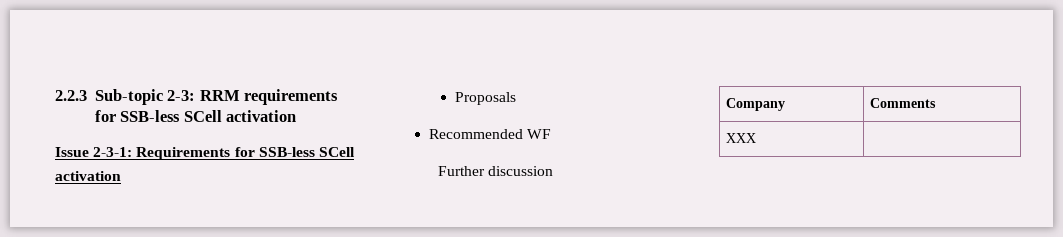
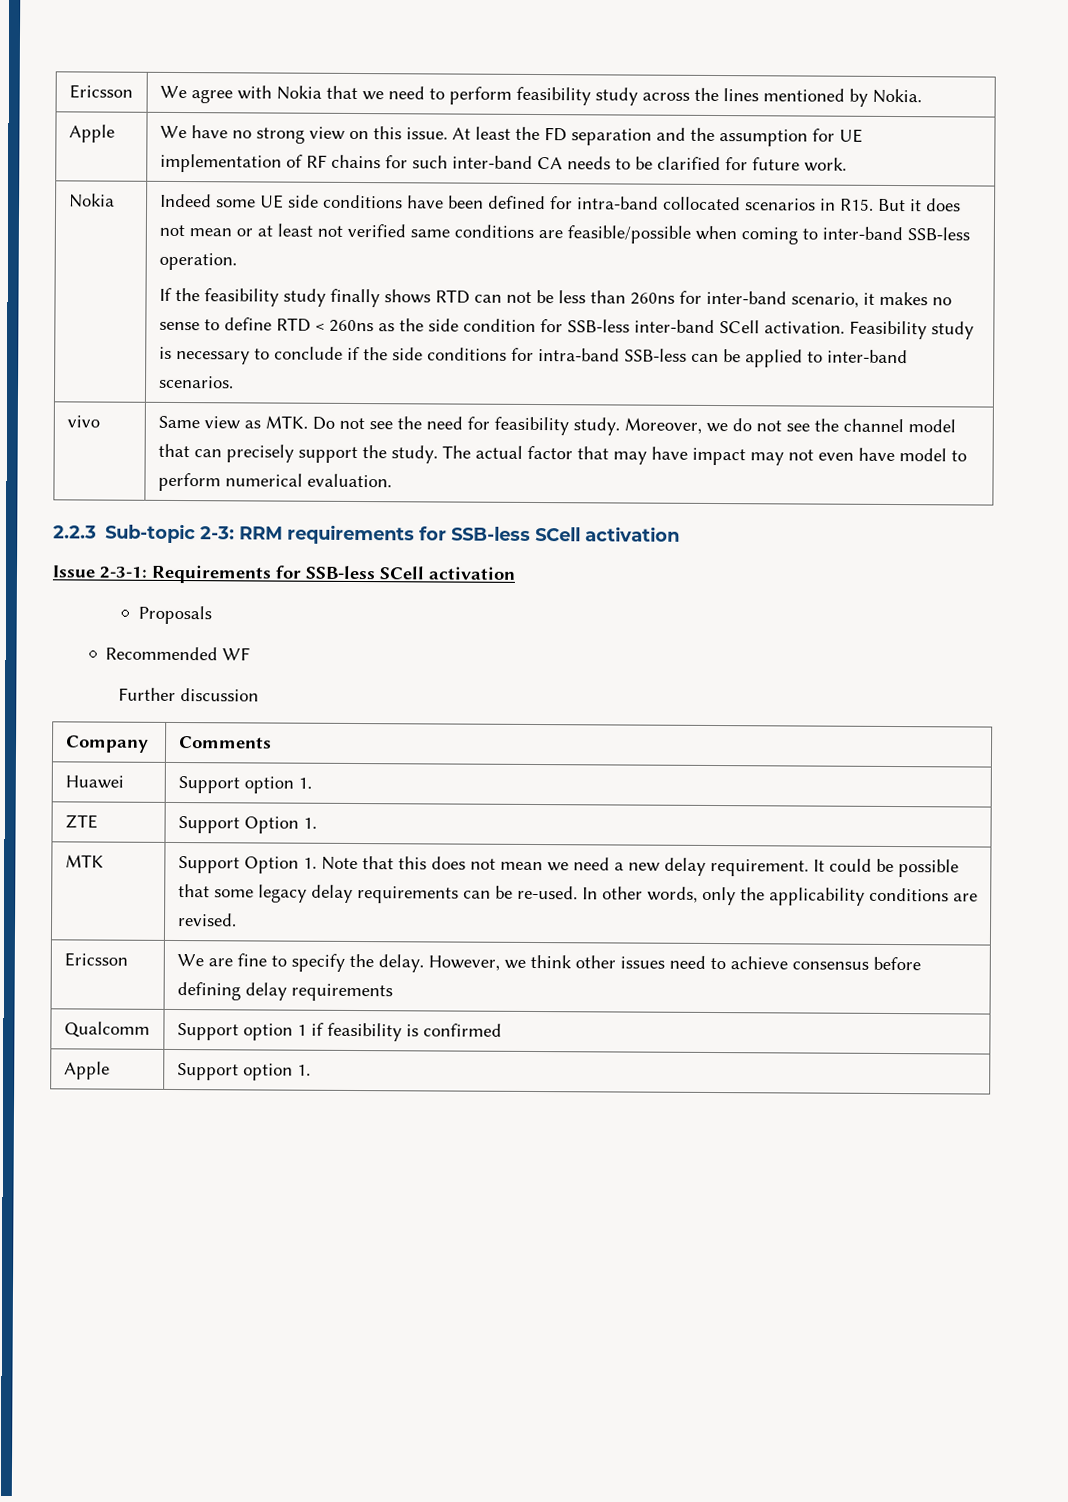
(55, 95) none -> [68,84,133,99] [159,85,922,107] [68,124,115,143] [159,125,863,147] [159,153,847,173] [68,193,115,208] [159,193,961,212] [158,223,970,245] [158,252,237,271] [158,287,952,308] [158,317,974,340] [158,346,908,368] [158,375,234,389] [66,415,100,428] [157,415,956,436] [157,443,967,466] [157,472,392,492] Ericsson | We agree with Nokia that we need to perform feasibility study across the lines mentioned by Nokia. // Apple | We have no strong view on this issue. At least the FD separation and the assumption for UE implementation of RF chains for such inter-band CA needs to be clarified for future work. // Nokia | Indeed some UE side conditions have been defined for intra-band collocated scenarios in R15. But it does not mean or at least not verified same conditions are feasible/possible when coming to inter-band SSB-less operation. // If the feasibility study finally shows RTD can not be less than 260ns for inter-band scenario, it makes no sense to define RTD < 260ns as the side condition for SSB-less inter-band SCell activation. Feasibility study is necessary to conclude if the side conditions for intra-band SSB-less can be applied to inter-band scenarios. // vivo | Same view as MTK. Do not see the need for feasibility study. Moreover, we do not see the channel model that can precisely support the study. The actual factor that may have impact may not even have model to perform numerical evaluation. //
[726,133,757,143] XXX | -> [64,775,124,789] [177,776,312,794] [64,814,98,829] [177,816,317,834] [64,854,104,868] [177,856,959,878] [177,884,978,906] [177,913,237,927] [63,952,128,967] [176,953,921,973] [176,982,393,1002] [63,1021,150,1038] [176,1022,502,1042] [63,1061,110,1080] [176,1063,311,1081] Huawei | Support option 1. // ZTE | Support Option 1. // MTK | Support Option 1. Note that this does not mean we need a new delay requirement. It could be possible that some legacy delay requirements can be re-used. In other words, only the applicability conditions are revised. // Ericsson | We are fine to specify the delay. However, we think other issues need to achieve consensus before defining delay requirements // Qualcomm | Support option 1 if feasibility is confirmed // Apple | Support option 1.

